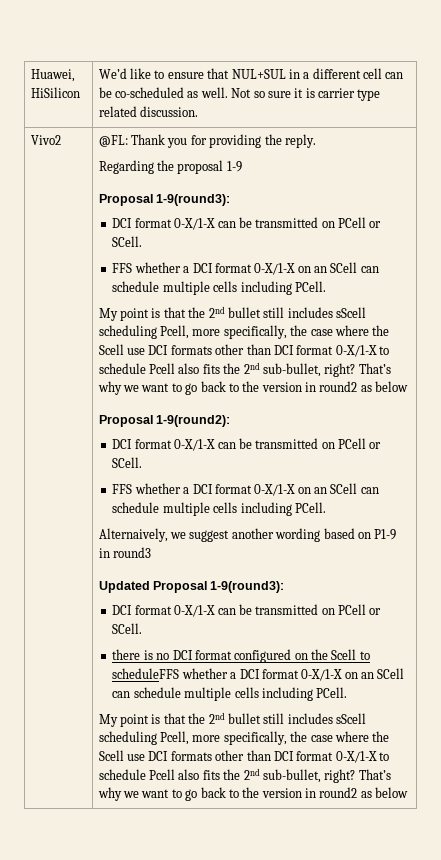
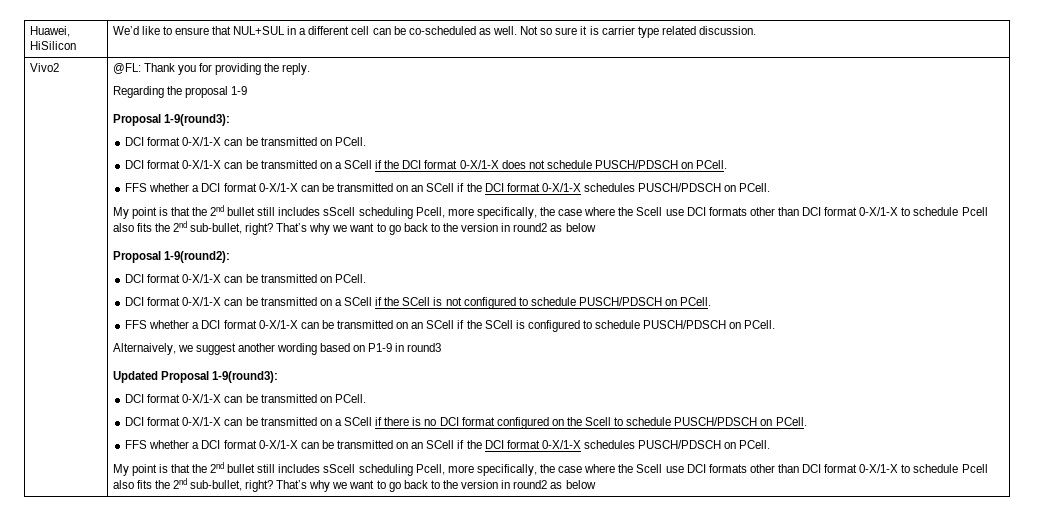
[338,217,382,228] [112,236,143,247] [112,262,379,275] [112,281,292,295] PCell or SCell. // FFS whether a DCI format 0-X/1-X on an SCell can schedule multiple cells including -> [334,137,366,146] [125,160,728,169] [125,183,737,192] PCell. // DCI format 0-X/1-X can be transmitted on a SCell if the DCI format 0-X/1-X does not schedule PUSCH/PDSCH on PCell. // FFS whether a DCI format 0-X/1-X can be transmitted on an SCell if the DCI format 0-X/1-X schedules PUSCH/PDSCH on
[338,438,382,449] [112,457,143,468] [112,483,379,496] [112,502,292,516] PCell or SCell. // FFS whether a DCI format 0-X/1-X on an SCell can schedule multiple cells including -> [334,274,366,283] [125,297,712,309] [125,320,742,332] PCell. // DCI format 0-X/1-X can be transmitted on a SCell if the SCell is not configured to schedule PUSCH/PDSCH on PCell. // FFS whether a DCI format 0-X/1-X can be transmitted on an SCell if the SCell is configured to schedule PUSCH/PDSCH on
[338,604,382,615] [112,623,143,634] PCell or SCell. // -> [334,394,366,403] [125,417,383,426] PCell. // DCI format 0-X/1-X can be transmitted on a SCell if
[112,668,405,681] [112,687,313,701] scheduleFFS whether a DCI format 0-X/1-X on an SCell can schedule multiple cells including -> [626,417,807,426] [125,440,737,449] schedule PUSCH/PDSCH on PCell. // FFS whether a DCI format 0-X/1-X can be transmitted on an SCell if the DCI format 0-X/1-X schedules PUSCH/PDSCH on

